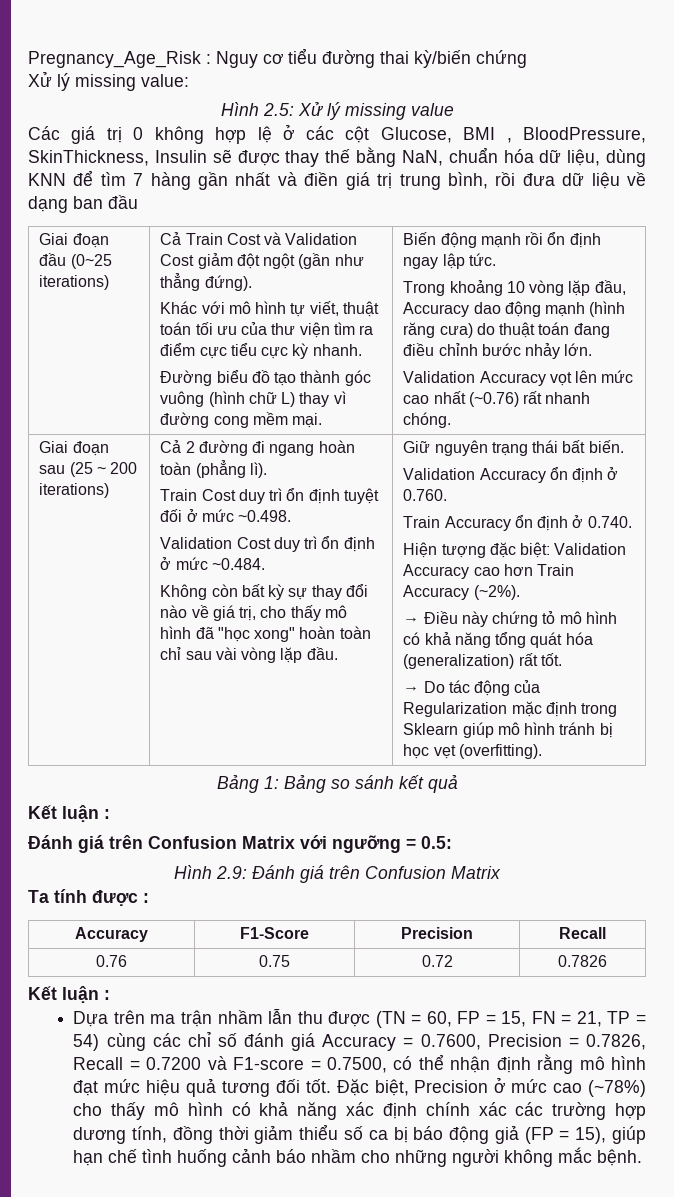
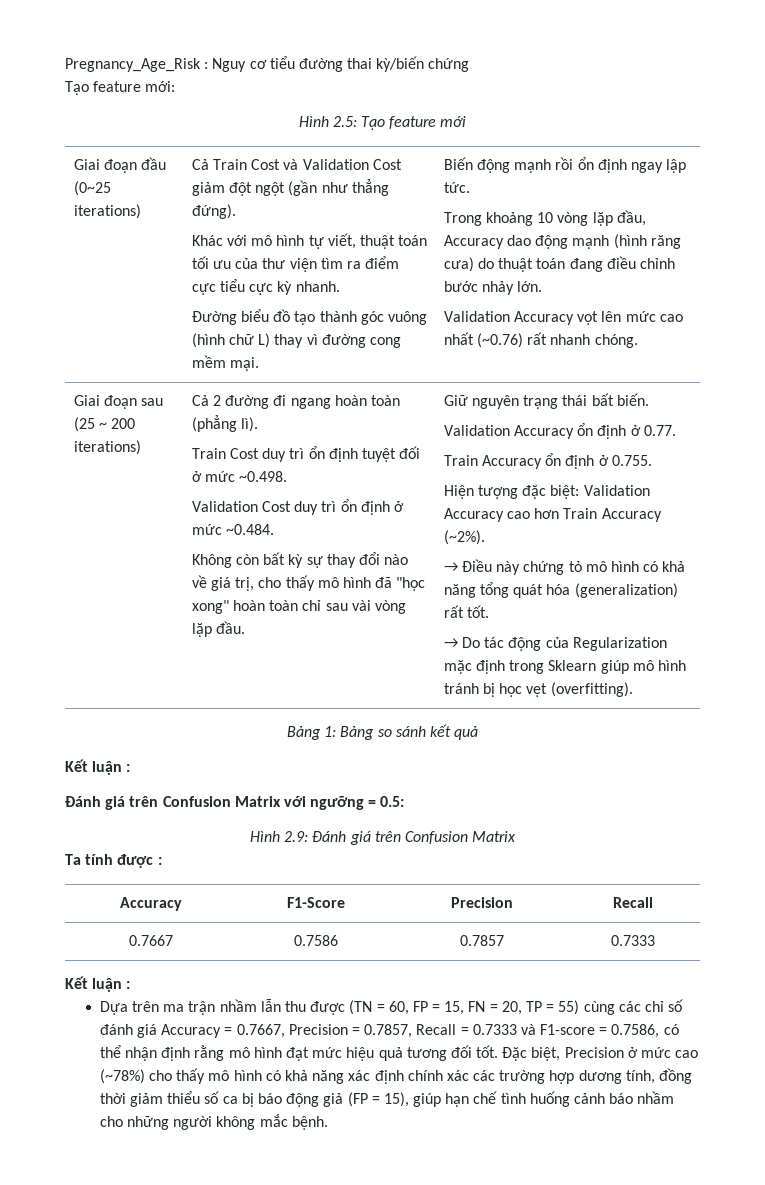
[28,71,189,91] [220,102,454,120] [28,124,646,144] [28,147,646,167] [28,170,647,190] [28,195,138,213] Xử lý missing value: // Hình 2.5: Xử lý missing value // Các giá trị 0 không hợp lệ ở các cột Glucose, BMI , BloodPressure, SkinThickness, Insulin sẽ được thay thế bằng NaN, chuẩn hóa dữ liệu, dùng KNN để tìm 7 hàng gần nhất và điền giá trị trung bình, rồi đưa dữ liệu về dạng ban đầu -> [65,81,176,95] [298,116,467,130] Tạo feature mới: // Hình 2.5: Tạo feature mới
[403,489,448,501] 0.760. -> [643,425,676,436] 0.77.
[587,516,632,528] 0.740. -> [611,455,652,466] 0.755.
[96,955,127,967] [259,955,290,967] [421,955,453,967] [558,955,607,967] 0.76 | 0.75 | 0.72 | 0.7826 -> [128,935,173,946] [294,935,338,946] [459,935,504,946] [611,935,655,946] 0.7667 | 0.7586 | 0.7857 | 0.7333
[576,1011,602,1027] 21, -> [501,1001,522,1015] 20,
[73,1034,100,1051] 54) -> [558,1000,580,1015] 55)
[420,1034,481,1050] 0.7600, -> [236,1024,285,1038] 0.7667,
[586,1034,646,1050] 0.7826, -> [364,1024,413,1038] 0.7857,
[146,1057,202,1070] 0.7200 -> [472,1024,517,1035] 0.7333
[326,1057,387,1073] 0.7500, -> [611,1024,660,1038] 0.7586,

